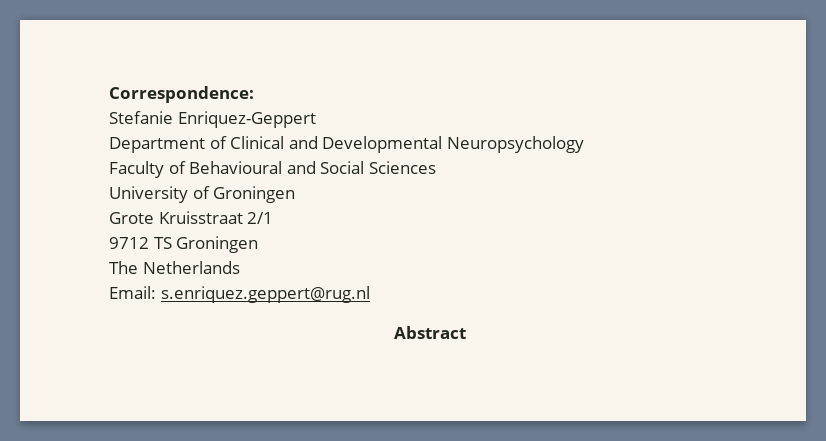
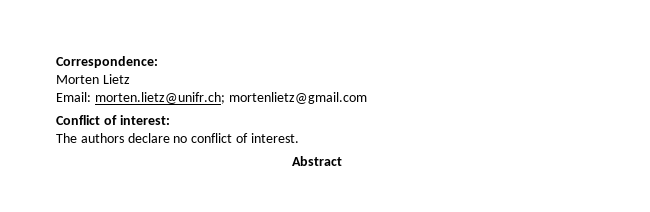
[109,111,316,128] [109,136,584,153] [109,161,436,178] [109,186,296,203] [109,211,274,224] [109,236,259,253] [109,261,240,274] [109,286,370,303] Stefanie Enriquez-Geppert // Department of Clinical and Developmental Neuropsychology // Faculty of Behavioural and Social Sciences // University of Groningen // Grote Kruisstraat 2/1 // 9712 TS Groningen // The Netherlands // Email: s.enriquez.geppert@rug.nl -> [56,74,130,84] [56,92,367,104] [56,115,170,125] [56,133,299,143] Morten Lietz // Email: morten.lietz@unifr.ch; mortenlietz@gmail.com // Conflict of interest: // The authors declare no conflict of interest.

